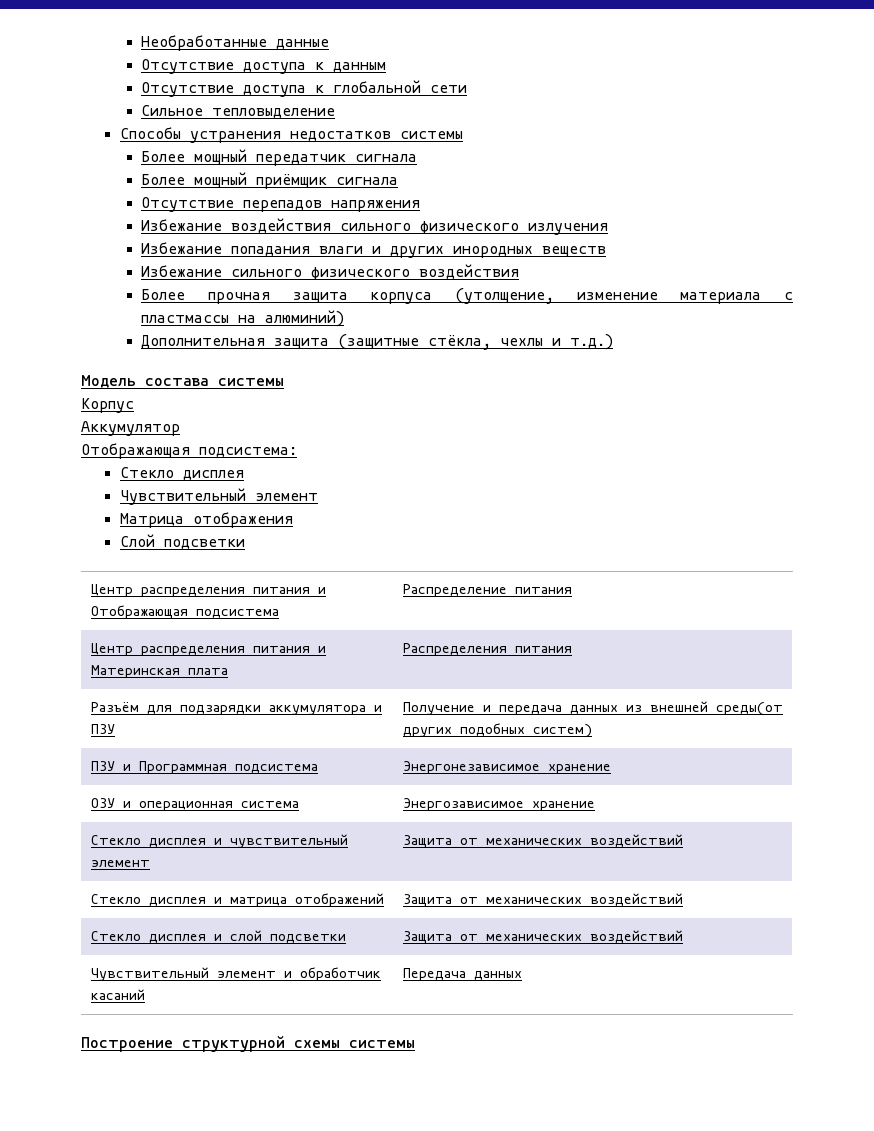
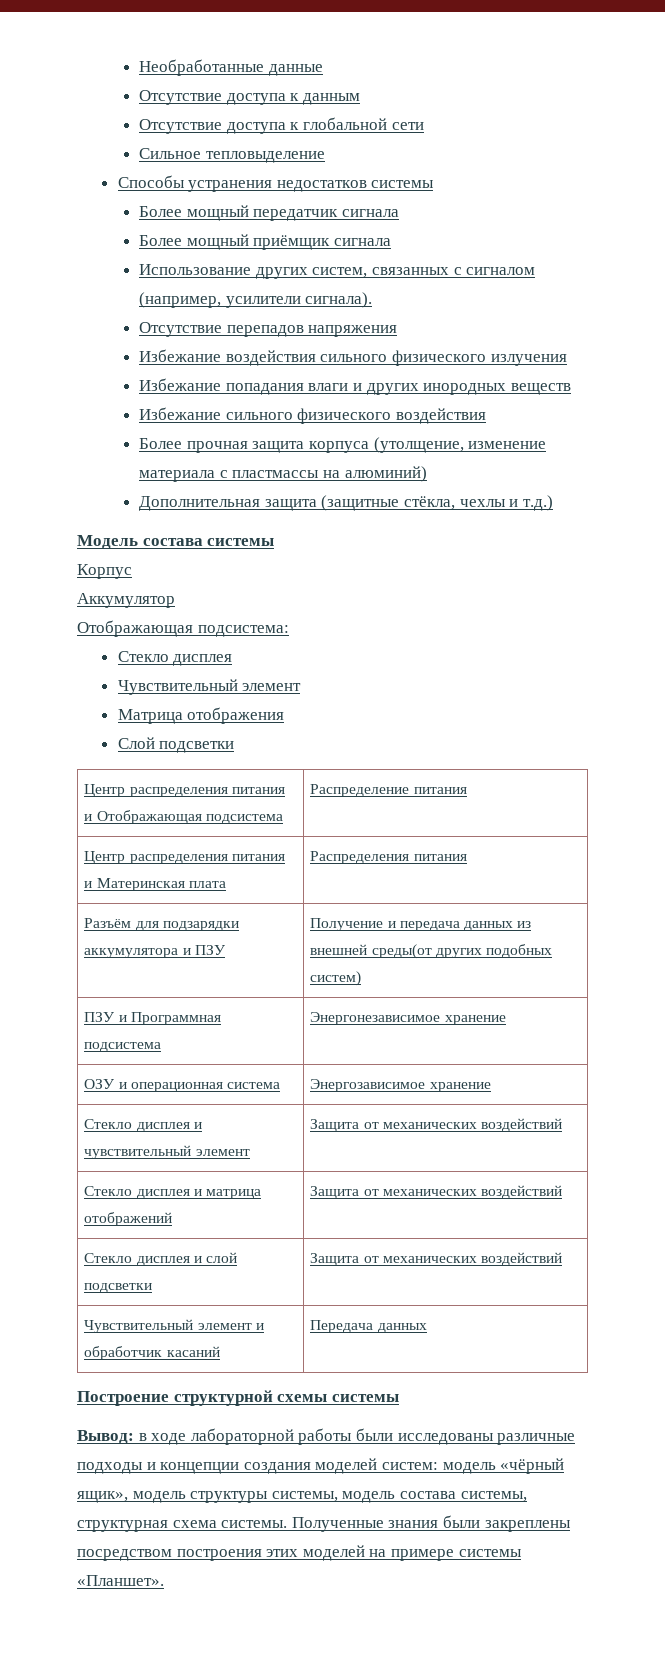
(399, 181) none -> [139,264,536,279] [139,292,373,308] // Использование других систем, связанных с сигналом (например, усилители сигнала).
(415, 1044) none -> [77,1428,576,1445] [77,1458,565,1474] [77,1491,527,1503] [77,1515,571,1532] [77,1545,522,1561] [77,1575,164,1586] // Вывод: в ходе лабораторной работы были исследованы различные подходы и концепции создания моделей систем: модель «чёрный ящик», модель структуры системы, модель состава системы, структурная схема системы. Полученные знания были закреплены посредством построения этих моделей на примере системы «Планшет».

